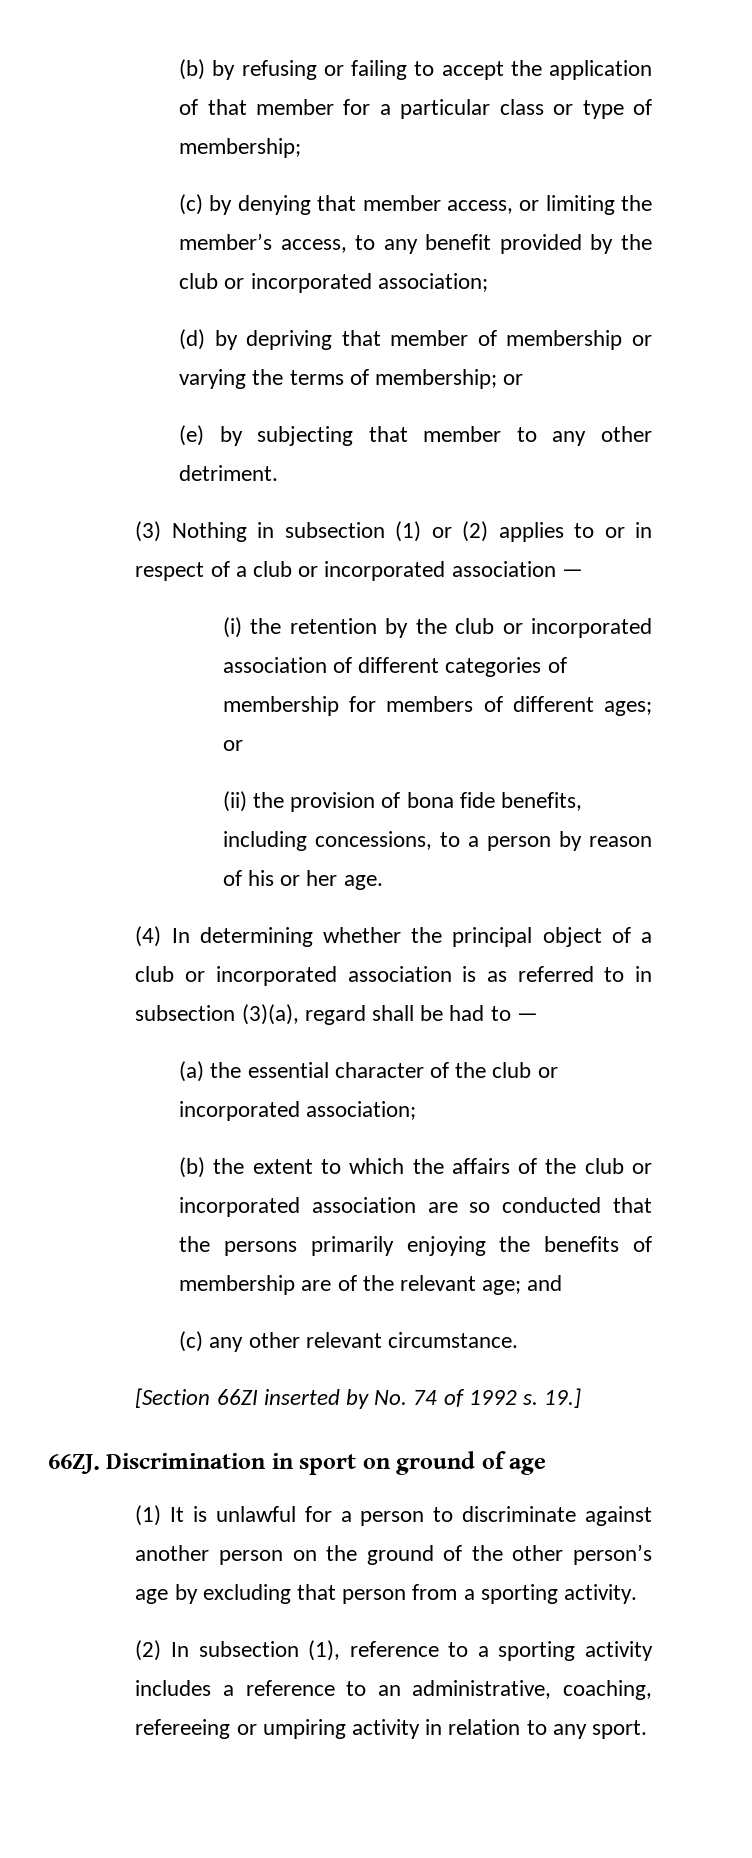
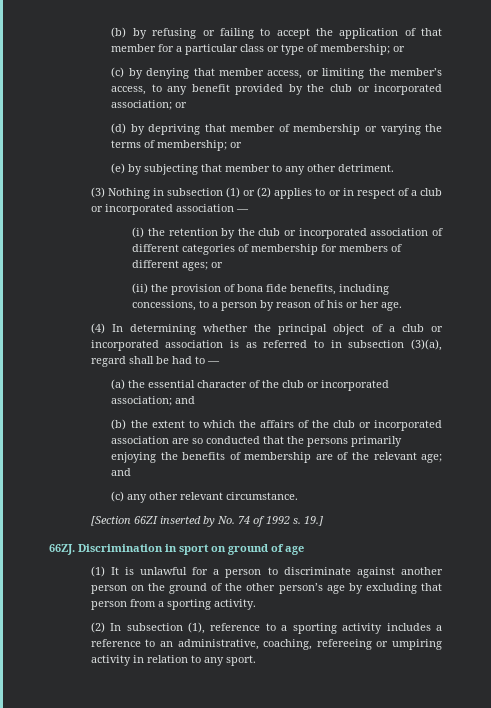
(302, 148) none -> [393,46,406,52] or
(488, 282) none -> [175,102,188,108] or
(417, 1110) none -> [175,396,196,404] and

